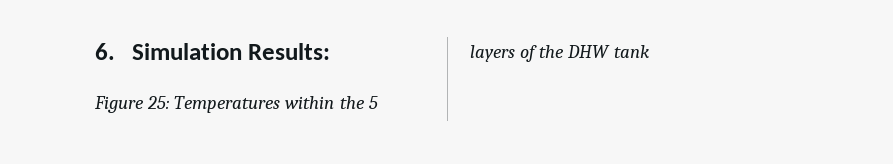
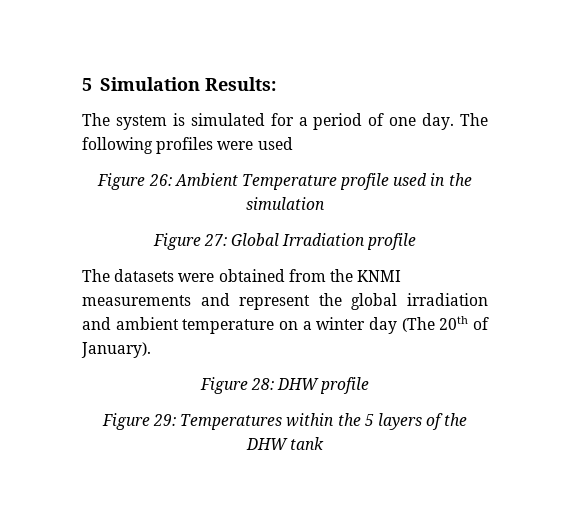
[95,43,115,60] 6. -> [82,78,92,91] 5
[94,96,170,113] Figure 25: -> [82,113,488,130] [82,137,293,154] [97,173,472,190] [246,197,325,210] [152,233,417,250] [82,269,402,282] [82,293,488,310] [82,316,489,334] [81,342,151,358] [199,377,370,394] [101,413,176,430] The system is simulated for a period of one day. The following profiles were used // Figure 26: Ambient Temperature profile used in the simulation // Figure 27: Global Irradiation profile // The datasets were obtained from the KNMI measurements and represent the global irradiation and ambient temperature on a winter day (The 20th of January). // Figure 28: DHW profile // Figure 29:

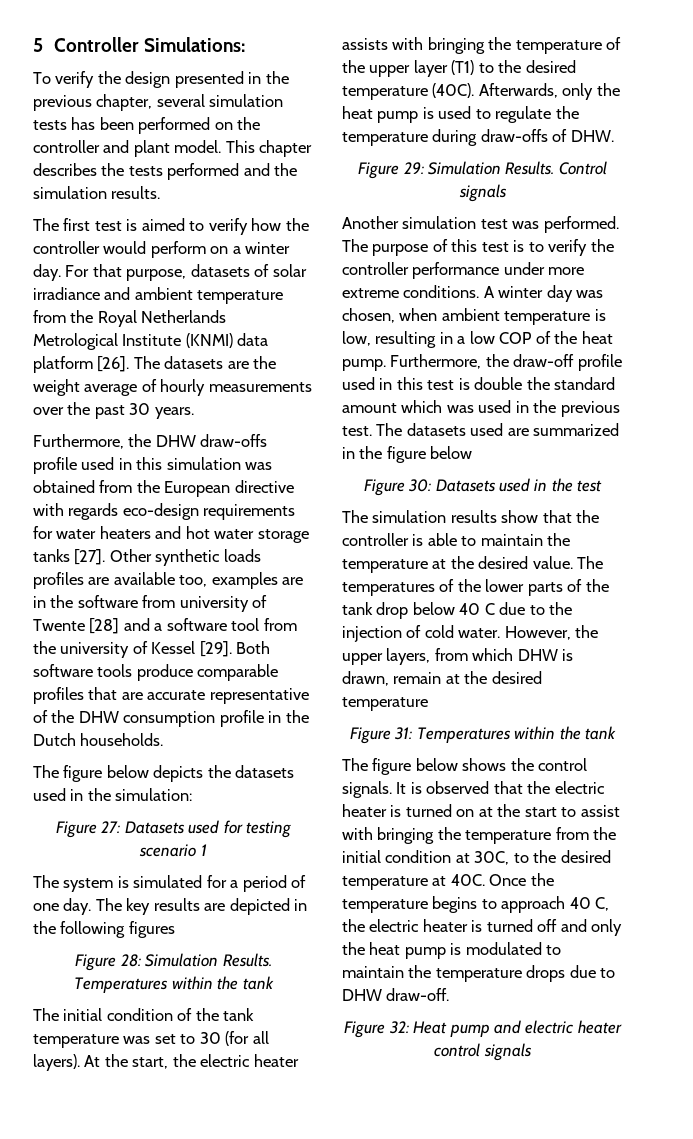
[82,77,276,91] 5 Simulation Results: -> [33,37,245,52] [33,71,289,88] [33,94,284,111] [33,117,261,134] [33,140,313,157] [33,163,298,180] [33,186,161,199] [33,218,309,235] [33,241,291,258] [33,264,307,281] [33,287,284,304] [33,310,227,327] [33,333,269,350] [33,356,277,373] [33,379,312,396] [33,402,194,419] [33,434,268,449] [33,457,273,474] [33,480,294,497] [33,503,296,520] [33,526,309,543] [33,549,261,566] [33,572,304,589] [33,595,268,612] [33,618,297,634] [33,641,271,658] [33,664,279,681] [33,687,309,704] [33,710,309,727] [33,733,164,746] [33,765,295,782] [33,788,193,801] [55,820,292,838] [139,844,207,857] 5 Controller Simulations: // To verify the design presented in the previous chapter, several simulation tests has been performed on the controller and plant model. This chapter describes the tests performed and the simulation results. // The first test is aimed to verify how the controller would perform on a winter day. For that purpose, datasets of solar irradiance and ambient temperature from the Royal Netherlands Metrological Institute (KNMI) data platform [26]. The datasets are the weight average of hourly measurements over the past 30 years. // Furthermore, the DHW draw-offs profile used in this simulation was obtained from the European directive with regards eco-design requirements for water heaters and hot water storage tanks [27]. Other synthetic loads profiles are available too, examples are in the software from university of Twente [28] and a software tool from the university of Kessel [29]. Both software tools produce comparable profiles that are accurate representative of the DHW consumption profile in the Dutch households. // The figure below depicts the datasets used in the simulation: // Figure 27: Datasets used for testing scenario 1
[82,137,293,154] [97,173,472,190] [246,197,325,210] [152,233,417,250] [82,269,402,282] [82,293,488,310] [82,316,489,334] [81,342,151,358] [199,377,370,394] [101,413,468,430] [245,437,325,450] following profiles were used // Figure 26: Ambient Temperature profile used in the simulation // Figure 27: Global Irradiation profile // The datasets were obtained from the KNMI measurements and represent the global irradiation and ambient temperature on a winter day (The 20th of January). // Figure 28: DHW profile // Figure 29: Temperatures within the 5 layers of the DHW tank -> [126,898,308,915] [33,921,175,938] [75,953,272,971] [74,976,274,993] [33,1008,255,1021] [33,1031,269,1048] [33,1054,299,1071] [342,37,622,54] [342,60,576,77] [342,83,620,100] [342,106,579,123] [342,129,614,146] [358,161,607,179] [458,184,507,202] [342,216,619,233] [342,239,614,256] [342,262,585,279] [342,285,604,302] [342,308,606,325] [342,331,613,348] [342,354,622,371] [342,377,616,390] [342,400,620,417] [342,423,620,436] [342,446,473,463] [363,478,603,496] [342,510,600,523] [342,533,571,546] [342,556,604,573] [342,579,609,596] [342,602,573,619] [342,625,599,642] [342,648,574,665] [342,671,542,686] [342,697,428,711] [349,726,617,744] [342,758,588,775] [342,781,605,798] [342,804,620,817] [342,827,617,844] [342,850,611,865] [342,873,554,890] [342,896,610,913] [342,919,623,936] [342,942,562,959] [342,965,616,982] [342,988,450,1001] [344,1020,622,1038] [434,1043,532,1061] key results are depicted in the following figures // Figure 28: Simulation Results. Temperatures within the tank // The initial condition of the tank temperature was set to 30 (for all layers). At the start, the electric heater assists with bringing the temperature of the upper layer (T1) to the desired temperature (40C). Afterwards, only the heat pump is used to regulate the temperature during draw-offs of DHW. // Figure 29: Simulation Results. Control signals // Another simulation test was performed. The purpose of this test is to verify the controller performance under more extreme conditions. A winter day was chosen, when ambient temperature is low, resulting in a low COP of the heat pump. Furthermore, the draw-off profile used in this test is double the standard amount which was used in the previous test. The datasets used are summarized in the figure below // Figure 30: Datasets used in the test // The simulation results show that the controller is able to maintain the temperature at the desired value. The temperatures of the lower parts of the tank drop below 40 C due to the injection of cold water. However, the upper layers, from which DHW is drawn, remain at the desired temperature // Figure 31: Temperatures within the tank // The figure below shows the control signals. It is observed that the electric heater is turned on at the start to assist with bringing the temperature from the initial condition at 30C, to the desired temperature at 40C. Once the temperature begins to approach 40 C, the electric heater is turned off and only the heat pump is modulated to maintain the temperature drops due to DHW draw-off. // Figure 32: Heat pump and electric heater control signals

